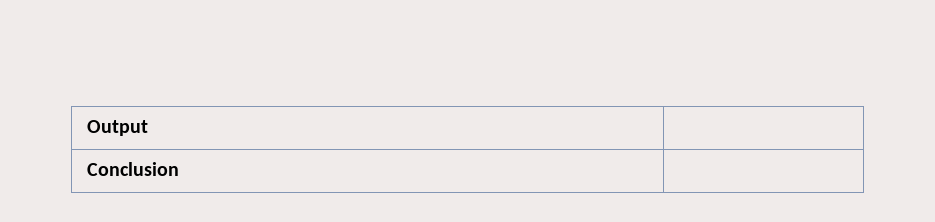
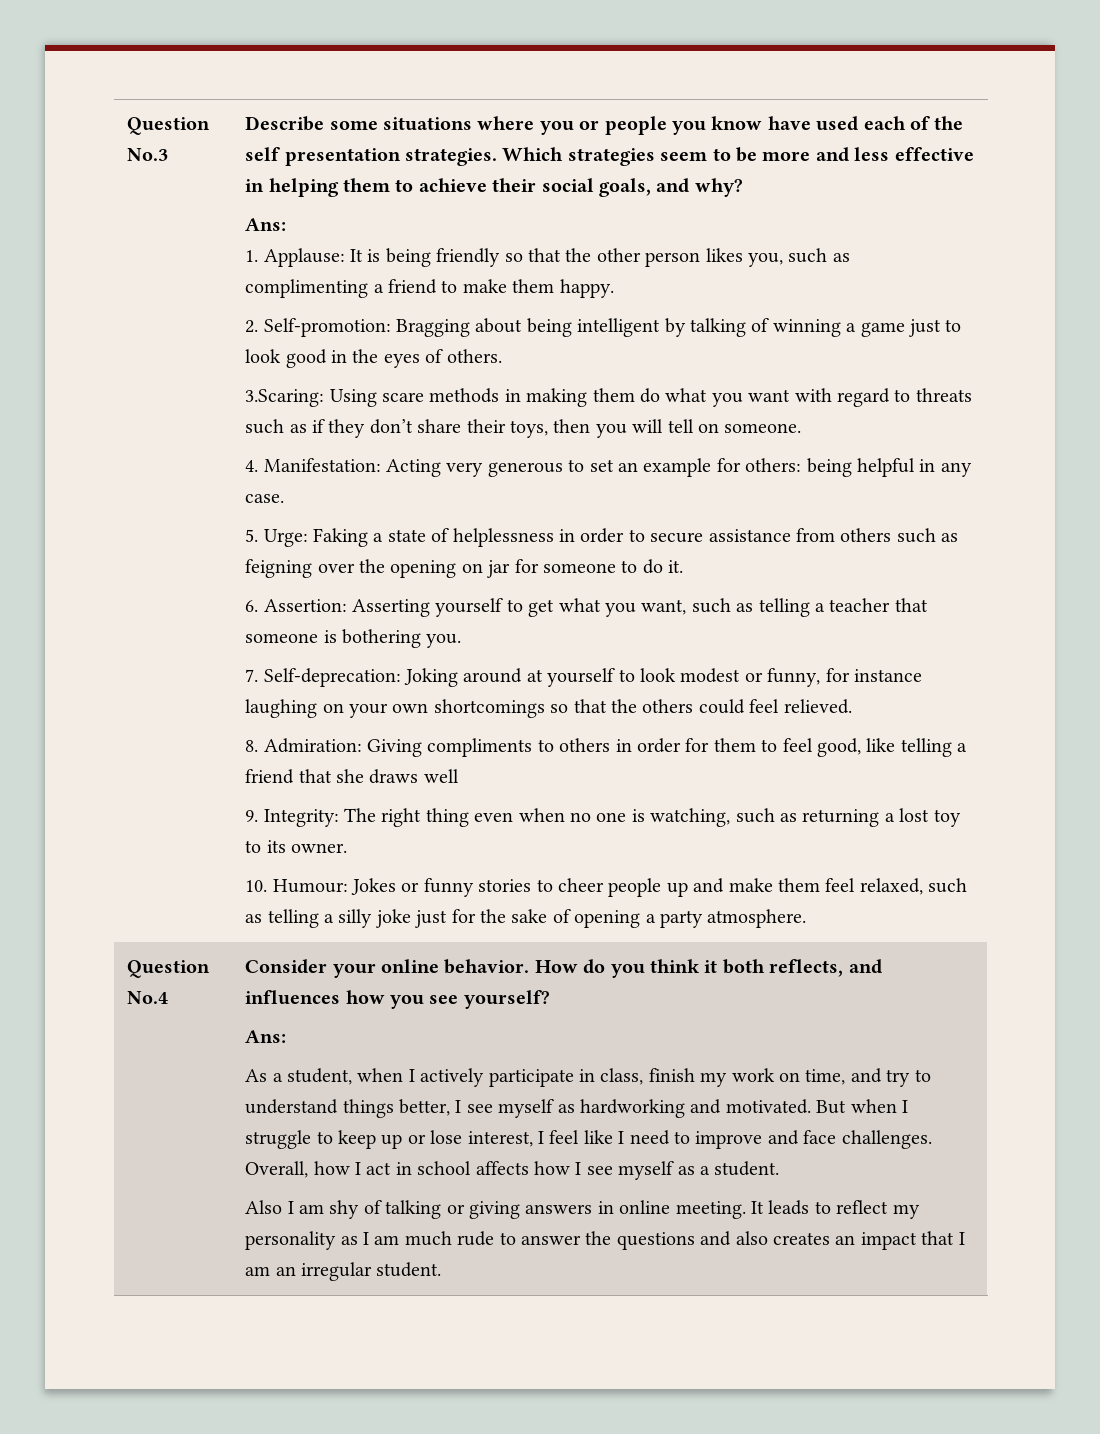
[86,120,148,136] [86,162,179,176] Output | // Conclusion | -> [127,117,211,135] [127,148,169,161] [245,116,964,135] [245,147,974,166] [245,178,743,197] [245,218,287,231] [245,248,850,267] [245,279,614,298] [245,318,962,337] [245,349,502,368] [245,388,972,407] [245,419,802,438] [245,458,972,477] [245,494,285,503] [245,528,959,547] [245,559,684,578] [245,598,928,617] [245,629,462,648] [245,668,923,687] [245,699,852,718] [245,738,968,757] [245,769,459,784] [245,808,961,827] [245,840,348,853] [245,878,968,897] [245,909,807,928] [127,960,211,978] [127,991,169,1004] [245,959,882,978] [245,990,550,1009] [245,1030,287,1043] [245,1068,931,1087] [245,1099,909,1118] [245,1130,932,1149] [245,1161,780,1180] [245,1200,920,1219] [245,1231,965,1250] [245,1262,442,1281] Question No.3 | Describe some situations where you or people you know have used each of the self presentation strategies. Which strategies seem to be more and less effective in helping them to achieve their social goals, and why? // Ans: // 1. Applause: It is being friendly so that the other person likes you, such as complimenting a friend to make them happy. // 2. Self-promotion: Bragging about being intelligent by talking of winning a game just to look good in the eyes of others. // 3.Scaring: Using scare methods in making them do what you want with regard to threats such as if they don’t share their toys, then you will tell on someone. // 4. Manifestation: Acting very generous to set an example for others: being helpful in any case. // 5. Urge: Faking a state of helplessness in order to secure assistance from others such as feigning over the opening on jar for someone to do it. // 6. Assertion: Asserting yourself to get what you want, such as telling a teacher that someone is bothering you. // 7. Self-deprecation: Joking around at yourself to look modest or funny, for instance laughing on your own shortcomings so that the others could feel relieved. // 8. Admiration: Giving compliments to others in order for them to feel good, like telling a friend that she draws well // 9. Integrity: The right thing even when no one is watching, such as returning a lost toy to its owner. // 10. Humour: Jokes or funny stories to cheer people up and make them feel relaxed, such as telling a silly joke just for the sake of opening a party atmosphere. // Question No.4 | Consider your online behavior. How do you think it both reflects, and influences how you see yourself? // Ans: // As a student, when I actively participate in class, finish my work on time, and try to understand things better, I see myself as hardworking and motivated. But when I struggle to keep up or lose interest, I feel like I need to improve and face challenges. Overall, how I act in school affects how I see myself as a student. // Also I am shy of talking or giving answers in online meeting. It leads to reflect my personality as I am much rude to answer the questions and also creates an impact that I am an irregular student.

